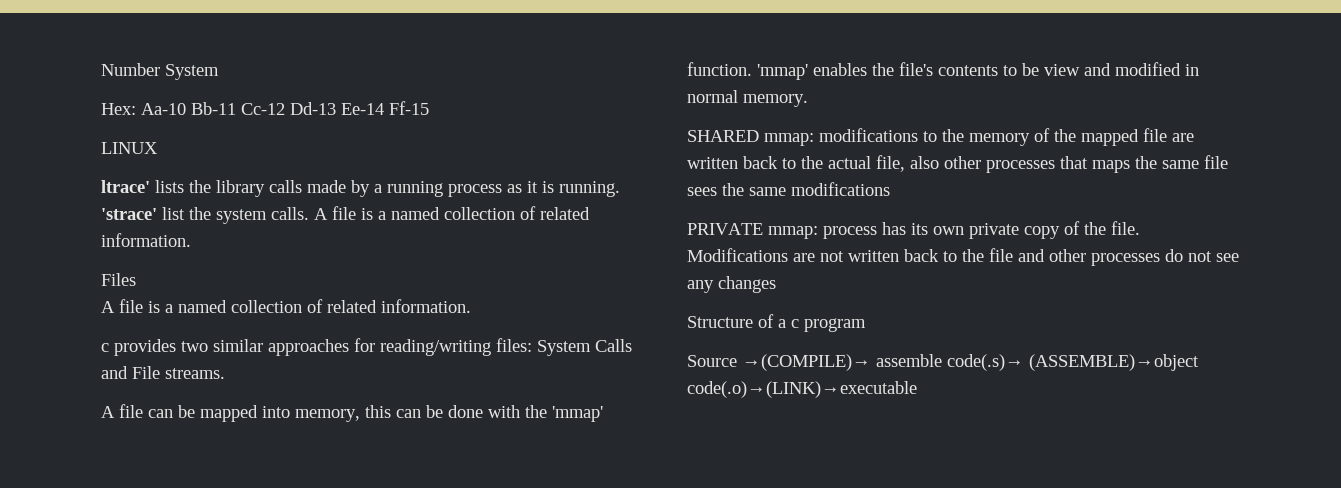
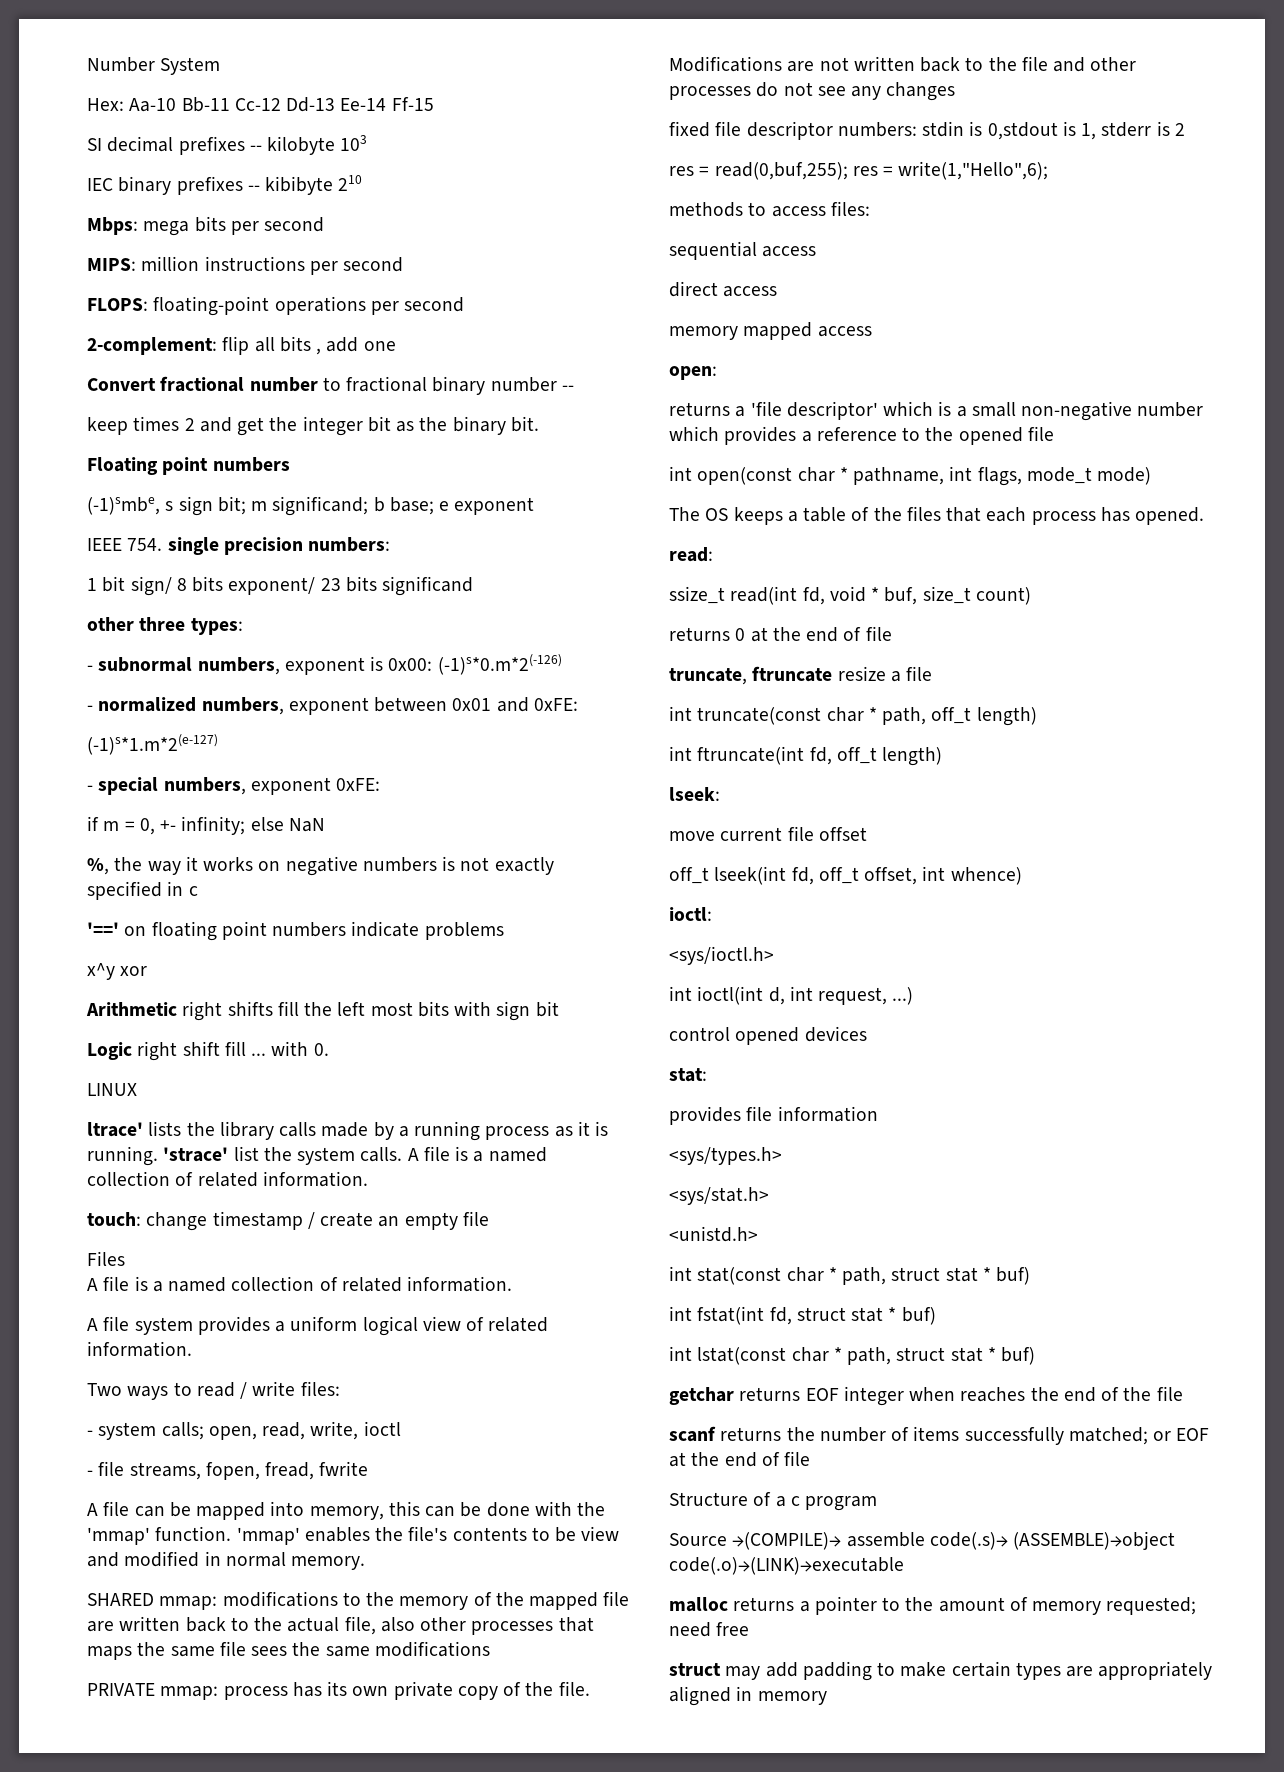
(429, 108) none -> [87,135,368,155] [87,175,363,195] [87,216,325,236] [87,256,404,275] [87,296,465,316] [87,336,396,355] [87,376,574,395] [87,416,539,436] [87,457,290,475] [87,496,535,516] [87,537,391,555] [87,576,474,596] [87,617,243,635] [87,654,562,675] [87,697,578,715] [87,734,218,755] [87,777,381,795] [87,816,325,835] [87,856,554,876] [87,881,198,900] [87,921,504,941] [87,963,148,980] [86,1001,559,1021] [87,1041,329,1061] // SI decimal prefixes -- kilobyte 103 // IEC binary prefixes -- kibibyte 210 // Mbps: mega bits per second // MIPS: million instructions per second // FLOPS: floating-point operations per second // 2-complement: flip all bits , add one // Convert fractional number to fractional binary number -- // keep times 2 and get the integer bit as the binary bit. // Floating point numbers // (-1)smbe, s sign bit; m significand; b base; e exponent // IEEE 754. single precision numbers: // 1 bit sign/ 8 bits exponent/ 23 bits significand // other three types: // - subnormal numbers, exponent is 0x00: (-1)s*0.m*2(-126) // - normalized numbers, exponent between 0x01 and 0xFE: // (-1)s*1.m*2(e-127) // - special numbers, exponent 0xFE: // if m = 0, +- infinity; else NaN // %, the way it works on negative numbers is not exactly specified in c // '==' on floating point numbers indicate problems // x^y xor // Arithmetic right shifts fill the left most bits with sign bit // Logic right shift fill ... with 0.
(191, 240) none -> [87,1211,489,1231] // touch: change timestamp / create an empty file
[101,338,632,356] [101,366,225,379] c provides two similar approaches for reading/writing files: System Calls and File streams. -> [87,1316,549,1336] [87,1341,192,1357] [87,1381,340,1400] [87,1421,401,1440] [87,1461,369,1480] A file system provides a uniform logical view of related information. // Two ways to read / write files: // - system calls; open, read, write, ioctl // - file streams, fopen, fread, fwrite
(776, 284) none -> [669,121,1185,140] [669,161,1049,180] [669,201,870,217] [669,241,817,260] [669,281,778,297] [669,322,872,340] [669,366,717,380] [669,401,1204,421] [669,426,1054,445] [669,466,1152,486] [669,506,1205,525] [669,547,713,562] [669,586,1031,605] [669,626,892,642] [669,666,933,685] [669,706,1037,726] [669,746,943,766] [669,787,720,801] [669,826,867,841] [669,866,1022,885] [669,907,712,921] [669,946,774,965] [669,986,914,1005] [669,1026,867,1045] [669,1068,707,1082] [669,1106,878,1125] [669,1147,782,1165] [669,1187,769,1205] [669,1226,758,1242] [669,1266,1031,1285] [669,1306,936,1325] [669,1346,1036,1365] [669,1386,1183,1406] [669,1426,1210,1445] [669,1451,811,1467] // fixed file descriptor numbers: stdin is 0,stdout is 1, stderr is 2 // res = read(0,buf,255); res = write(1,"Hello",6); // methods to access files: // sequential access // direct access // memory mapped access // open: // returns a 'file descriptor' which is a small non-negative number which provides a reference to the opened file // int open(const char * pathname, int flags, mode_t mode) // The OS keeps a table of the files that each process has opened. // read: // ssize_t read(int fd, void * buf, size_t count) // returns 0 at the end of file // truncate, ftruncate resize a file // int truncate(const char * path, off_t length) // int ftruncate(int fd, off_t length) // lseek: // move current file offset // off_t lseek(int fd, off_t offset, int whence) // ioctl: // <sys/ioctl.h> // int ioctl(int d, int request, ...) // control opened devices // stat: // provides file information // <sys/types.h> // <sys/stat.h> // <unistd.h> // int stat(const char * path, struct stat * buf) // int fstat(int fd, struct stat * buf) // int lstat(const char * path, struct stat * buf) // getchar returns EOF integer when reaches the end of the file // scanf returns the number of items successfully matched; or EOF at the end of file
(917, 389) none -> [669,1596,1197,1615] [669,1622,750,1637] [669,1661,1213,1681] [669,1686,827,1706] // malloc returns a pointer to the amount of memory requested; need free // struct may add padding to make certain types are appropriately aligned in memory

